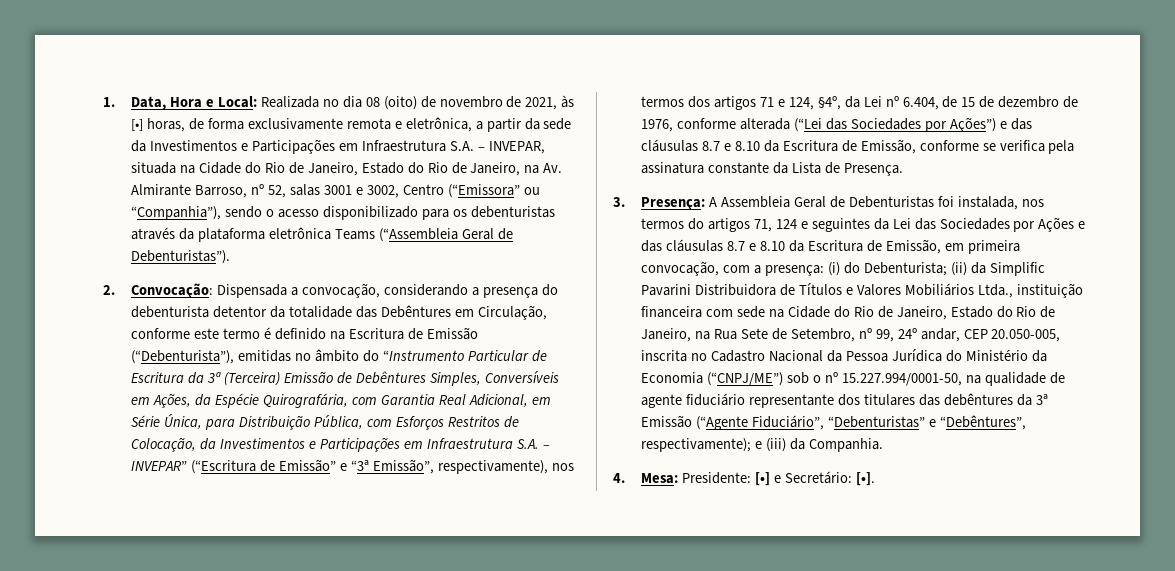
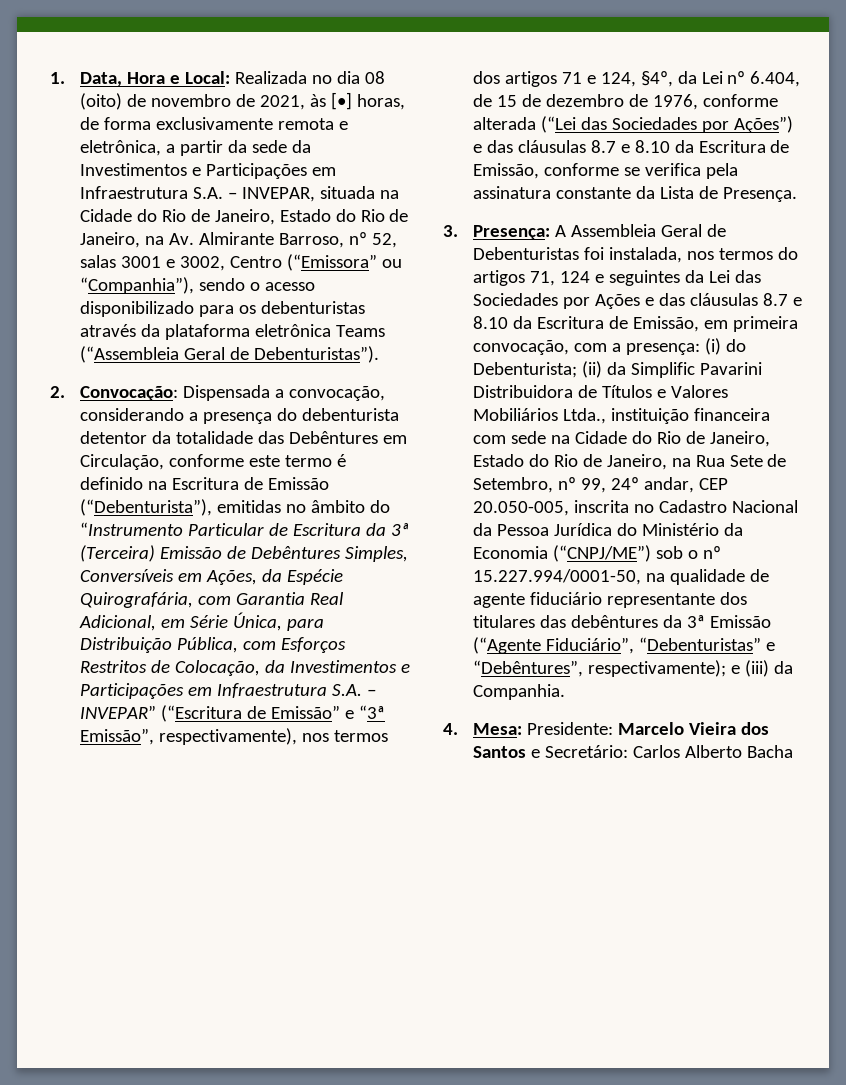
[755,471,876,486] [•] e Secretário: [•]. -> [617,722,769,735] [472,745,793,758] Marcelo Vieira dos Santos e Secretário: Carlos Alberto Bacha

